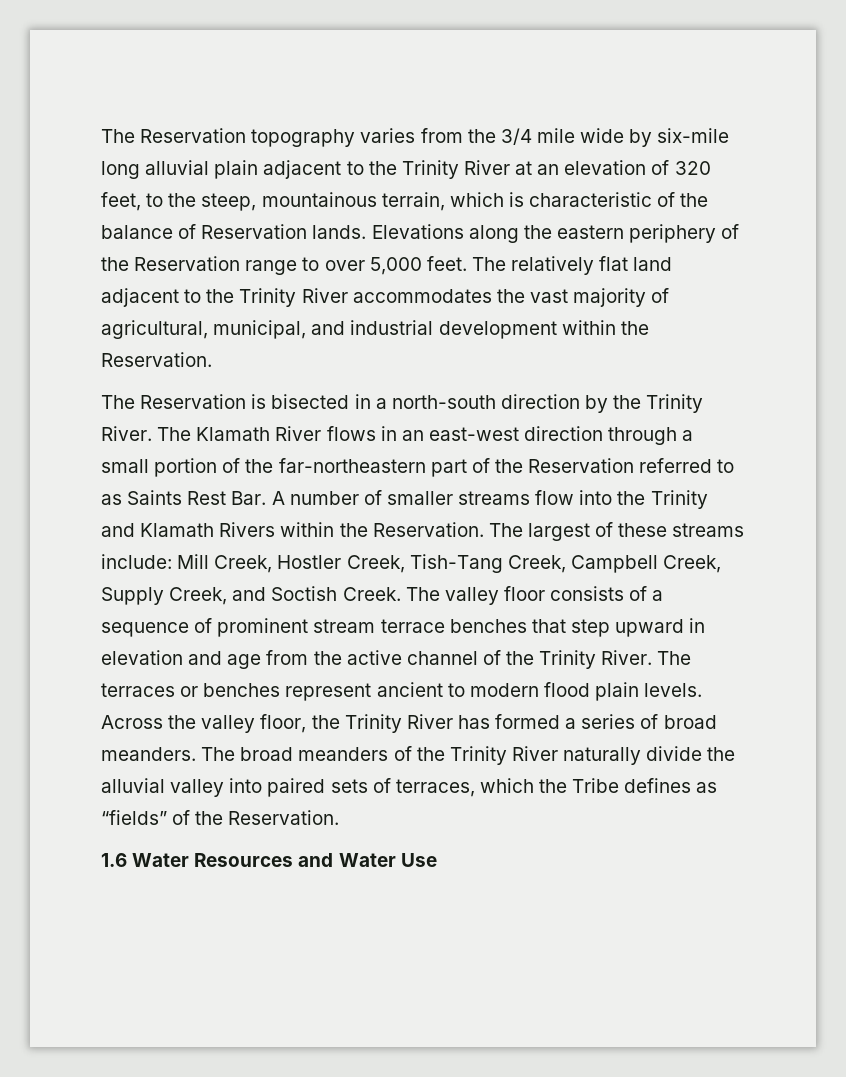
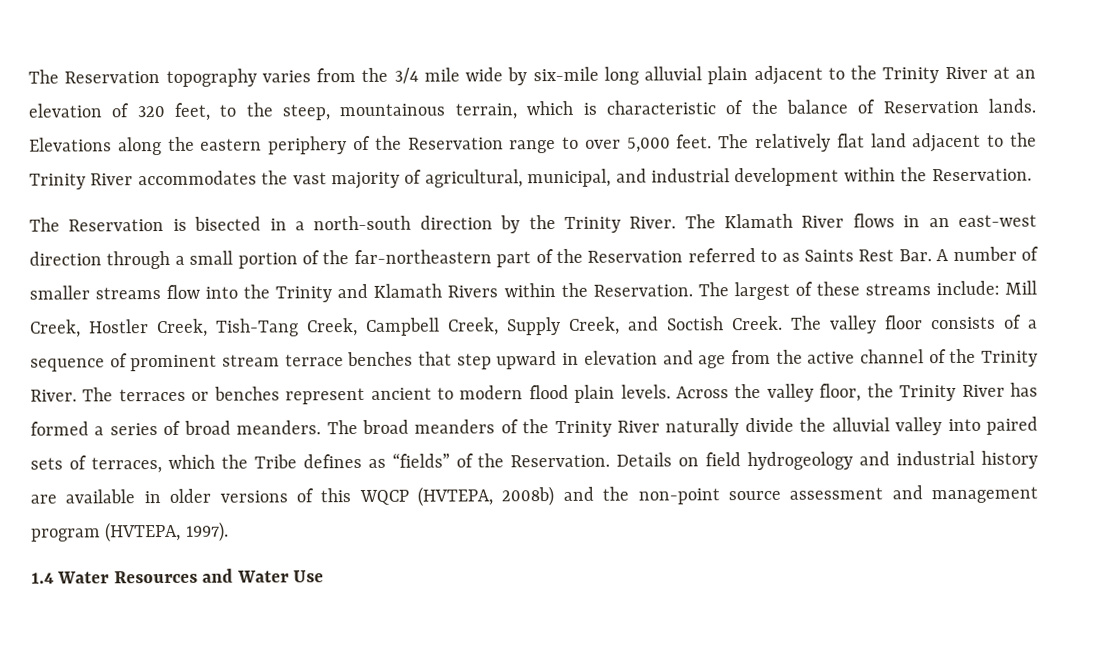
[101,853,127,867] // 1.6 -> [616,450,1038,471] [30,485,1038,507] [31,521,229,543] [31,572,54,584] Details on field hydrogeology and industrial history are available in older versions of this WQCP (HVTEPA, 2008b) and the non-point source assessment and management program (HVTEPA, 1997). // 1.4

